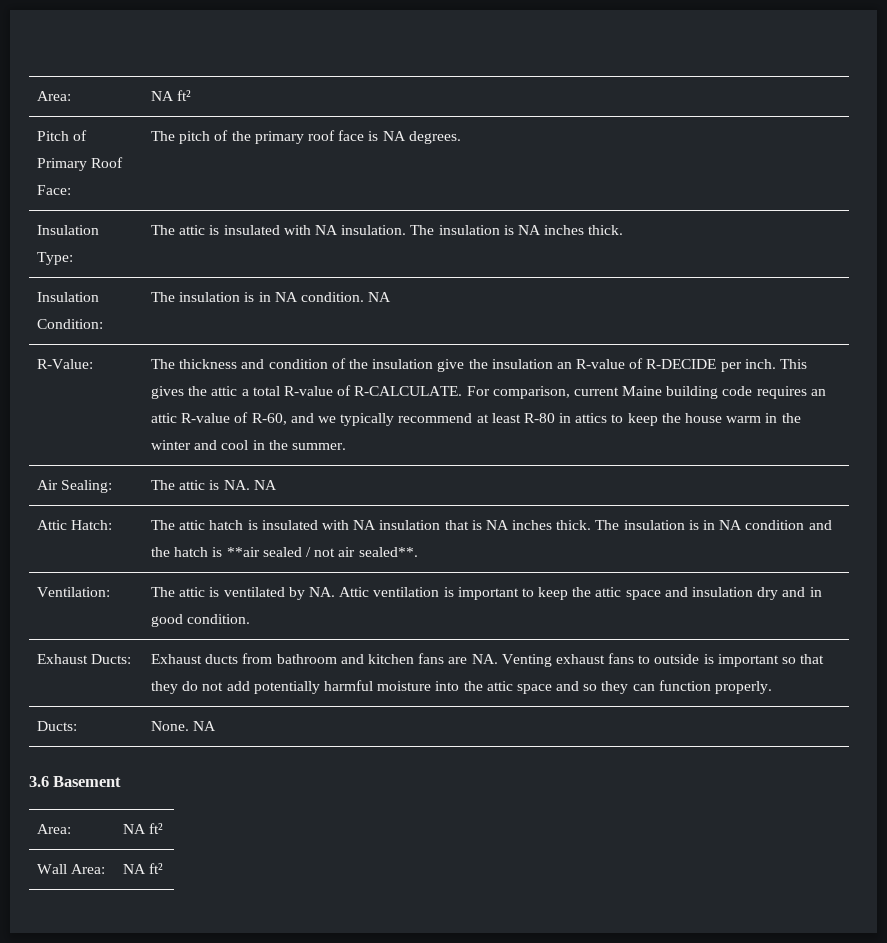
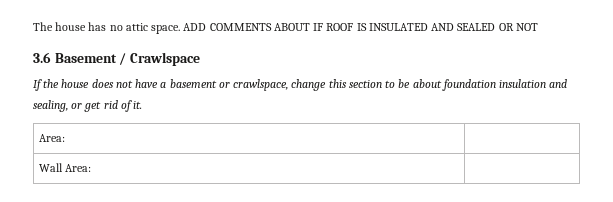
[37,91,72,101] [151,90,192,101] [37,130,88,141] [37,157,124,171] [37,185,72,195] [151,130,461,144] [37,225,100,235] [37,252,74,265] [151,225,624,235] [37,292,100,302] [37,319,104,329] [151,292,392,302] [37,359,94,369] [151,358,807,372] [151,385,826,399] [151,412,801,426] [151,440,346,450] [37,480,113,493] [151,480,277,490] [37,520,113,530] [151,520,832,530] [151,547,418,557] [37,587,111,597] [151,587,822,600] [151,614,251,627] [37,654,132,664] [151,653,825,667] [151,680,772,694] [37,721,78,731] [151,721,217,731] [29,776,122,787] [37,824,72,834] [123,823,164,834] Area: | NA ft² // Pitch of Primary Roof Face: | The pitch of the primary roof face is NA degrees. // Insulation Type: | The attic is insulated with NA insulation. The insulation is NA inches thick. // Insulation Condition: | The insulation is in NA condition. NA // R-Value: | The thickness and condition of the insulation give the insulation an R-value of R-DECIDE per inch. This gives the attic a total R-value of R-CALCULATE. For comparison, current Maine building code requires an attic R-value of R-60, and we typically recommend at least R-80 in attics to keep the house warm in the winter and cool in the summer. // Air Sealing: | The attic is NA. NA // Attic Hatch: | The attic hatch is insulated with NA insulation that is NA inches thick. The insulation is in NA condition and the hatch is **air sealed / not air sealed**. // Ventilation: | The attic is ventilated by NA. Attic ventilation is important to keep the attic space and insulation dry and in good condition. // Exhaust Ducts: | Exhaust ducts from bathroom and kitchen fans are NA. Venting exhaust fans to outside is important so that they do not add potentially harmful moisture into the attic space and so they can function properly. // Ducts: | None. NA // 3.6 Basement // Area: | NA ft² -> [33,22,538,34] [33,52,200,66] [33,79,568,91] [33,100,143,112] [38,134,65,142] The house has no attic space. ADD COMMENTS ABOUT IF ROOF IS INSULATED AND SEALED OR NOT // 3.6 Basement / Crawlspace // If the house does not have a basement or crawlspace, change this section to be about foundation insulation and sealing, or get rid of it. // Area: |
[123,863,164,874] NA ft² -> (91, 168) none

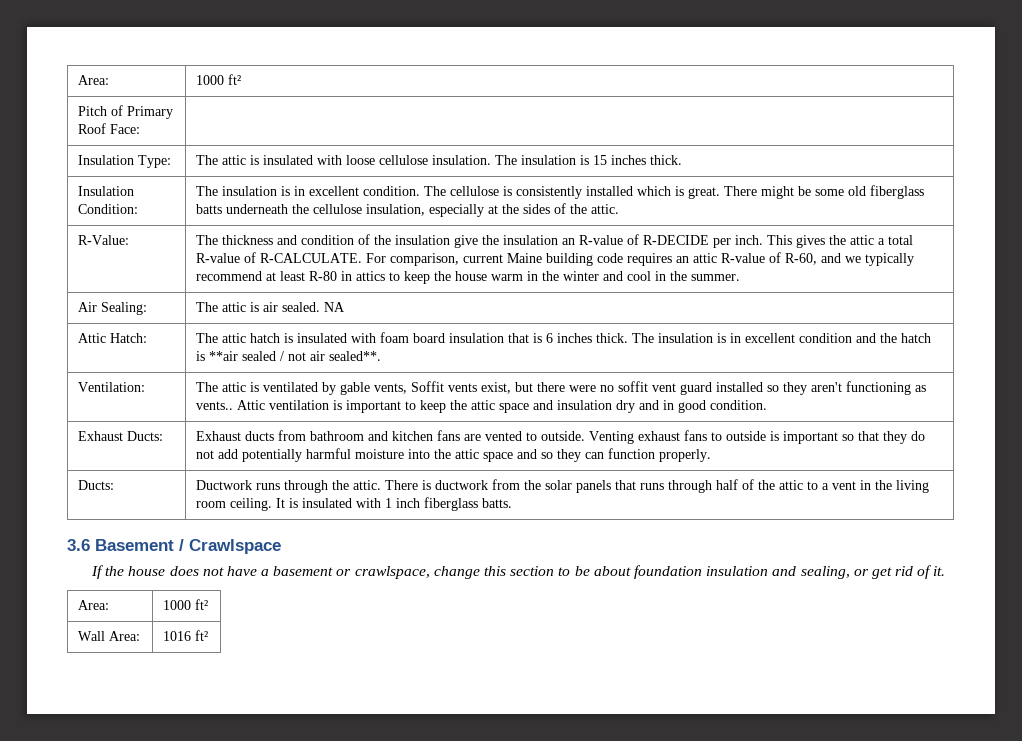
[33,22,538,34] The house has no attic space. ADD COMMENTS ABOUT IF ROOF IS INSULATED AND SEALED OR NOT -> [77,75,109,85] [195,74,241,85] [77,105,173,119] [77,123,140,134] [77,155,171,168] [195,155,682,165] [77,186,134,196] [77,204,138,214] [195,185,924,199] [195,203,619,217] [77,235,129,245] [195,234,913,248] [195,252,914,266] [195,271,740,284] [77,302,147,315] [195,302,345,312] [77,333,147,343] [195,332,931,343] [195,351,381,361] [77,382,145,392] [195,381,926,395] [195,400,767,413] [77,431,163,441] [195,430,925,444] [195,448,711,462] [77,480,114,490] [195,479,929,493] [195,497,512,511] Area: | 1000 ft² // Pitch of Primary Roof Face: | // Insulation Type: | The attic is insulated with loose cellulose insulation. The insulation is 15 inches thick. // Insulation Condition: | The insulation is in excellent condition. The cellulose is consistently installed which is great. There might be some old fiberglass batts underneath the cellulose insulation, especially at the sides of the attic. // R-Value: | The thickness and condition of the insulation give the insulation an R-value of R-DECIDE per inch. This gives the attic a total R-value of R-CALCULATE. For comparison, current Maine building code requires an attic R-value of R-60, and we typically recommend at least R-80 in attics to keep the house warm in the winter and cool in the summer. // Air Sealing: | The attic is air sealed. NA // Attic Hatch: | The attic hatch is insulated with foam board insulation that is 6 inches thick. The insulation is in excellent condition and the hatch is **air sealed / not air sealed**. // Ventilation: | The attic is ventilated by gable vents, Soffit vents exist, but there were no soffit vent guard installed so they aren't functioning as vents.. Attic ventilation is important to keep the attic space and insulation dry and in good condition. // Exhaust Ducts: | Exhaust ducts from bathroom and kitchen fans are vented to outside. Venting exhaust fans to outside is important so that they do not add potentially harmful moisture into the attic space and so they can function properly. // Ducts: | Ductwork runs through the attic. There is ductwork from the solar panels that runs through half of the attic to a vent in the living room ceiling. It is insulated with 1 inch fiberglass batts.
(65, 138) none -> [162,599,208,610] 1000 ft²
(91, 168) none -> [162,630,208,641] 1016 ft²

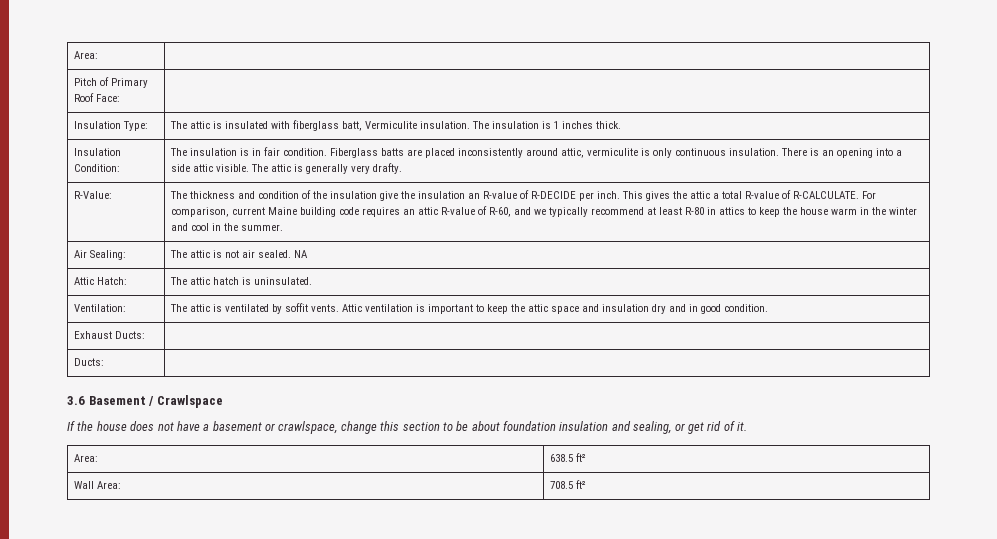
[77,75,109,85] [195,74,241,85] Area: | 1000 ft² -> [74,51,99,59] Area: |
[345,155,428,165] loose cellulose -> [293,120,418,131] fiberglass batt, Vermiculite
[592,155,607,165] 15 -> [554,121,560,129] 1
[308,185,924,199] [195,203,619,217] excellent condition. The cellulose is consistently installed which is great. There might be some old fiberglass batts underneath the cellulose insulation, especially at the sides of the attic. -> [264,147,903,158] [171,163,403,174] fair condition. Fiberglass batts are placed inconsistently around attic, vermiculite is only continuous insulation. There is an opening into a side attic visible. The attic is generally very drafty.
(259, 307) none -> [225,250,240,258] not
[296,332,931,343] [195,351,381,361] insulated with foam board insulation that is 6 inches thick. The insulation is in excellent condition and the hatch is **air sealed / not air sealed**. -> [254,277,313,285] uninsulated.
[339,381,926,395] [195,401,233,410] gable vents, Soffit vents exist, but there were no soffit vent guard installed so they aren't functioning as vents.. -> [285,303,340,312] soffit vents.
[195,430,925,444] [195,448,711,462] [77,480,114,490] [195,479,929,493] [195,497,512,511] Exhaust ducts from bathroom and kitchen fans are vented to outside. Venting exhaust fans to outside is important so that they do not add potentially harmful moisture into the attic space and so they can function properly. // Ducts: | Ductwork runs through the attic. There is ductwork from the solar panels that runs through half of the attic to a vent in the living room ceiling. It is insulated with 1 inch fiberglass batts. -> [74,358,105,366] // Ducts: |
[162,600,191,610] 1000 -> [550,454,574,462] 638.5
[162,631,191,641] 1016 -> [550,481,574,489] 708.5

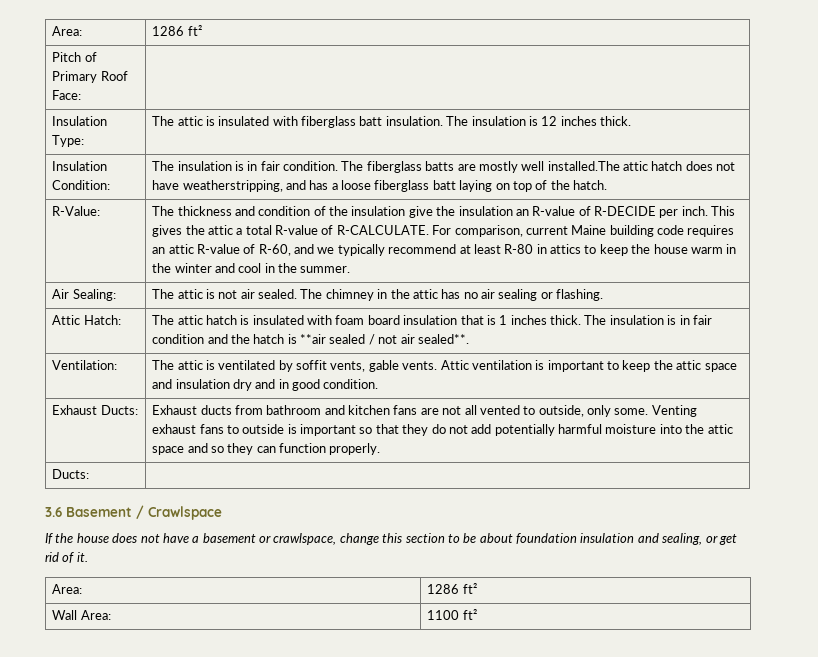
[74,51,99,59] Area: | -> [52,26,83,36] [152,25,202,36] Area: | 1286 ft²
[342,121,418,131] batt, Vermiculite -> [359,116,383,126] batt
[554,121,560,129] 1 -> [541,116,558,126] 12
[330,148,903,158] [171,163,403,174] Fiberglass batts are placed inconsistently around attic, vermiculite is only continuous insulation. There is an opening into a side attic visible. The attic is generally very drafty. -> [341,161,736,173] [152,180,608,192] The fiberglass batts are mostly well installed.The attic hatch does not have weatherstripping, and has a loose fiberglass batt laying on top of the hatch.
[294,250,309,258] NA -> [300,289,604,301] The chimney in the attic has no air sealing or flashing.
[254,277,313,285] uninsulated. -> [252,315,712,325] [152,334,469,345] insulated with foam board insulation that is 1 inches thick. The insulation is in fair condition and the hatch is **air sealed / not air sealed**.
(309, 307) none -> [330,360,399,372] vents, gable
(146, 335) none -> [152,405,697,417] [152,424,733,436] [152,443,381,455] Exhaust ducts from bathroom and kitchen fans are not all vented to outside, only some. Venting exhaust fans to outside is important so that they do not add potentially harmful moisture into the attic space and so they can function properly.
[550,454,574,462] 638.5 -> [427,584,460,594] 1286
[550,481,574,489] 708.5 -> [427,610,460,620] 1100

